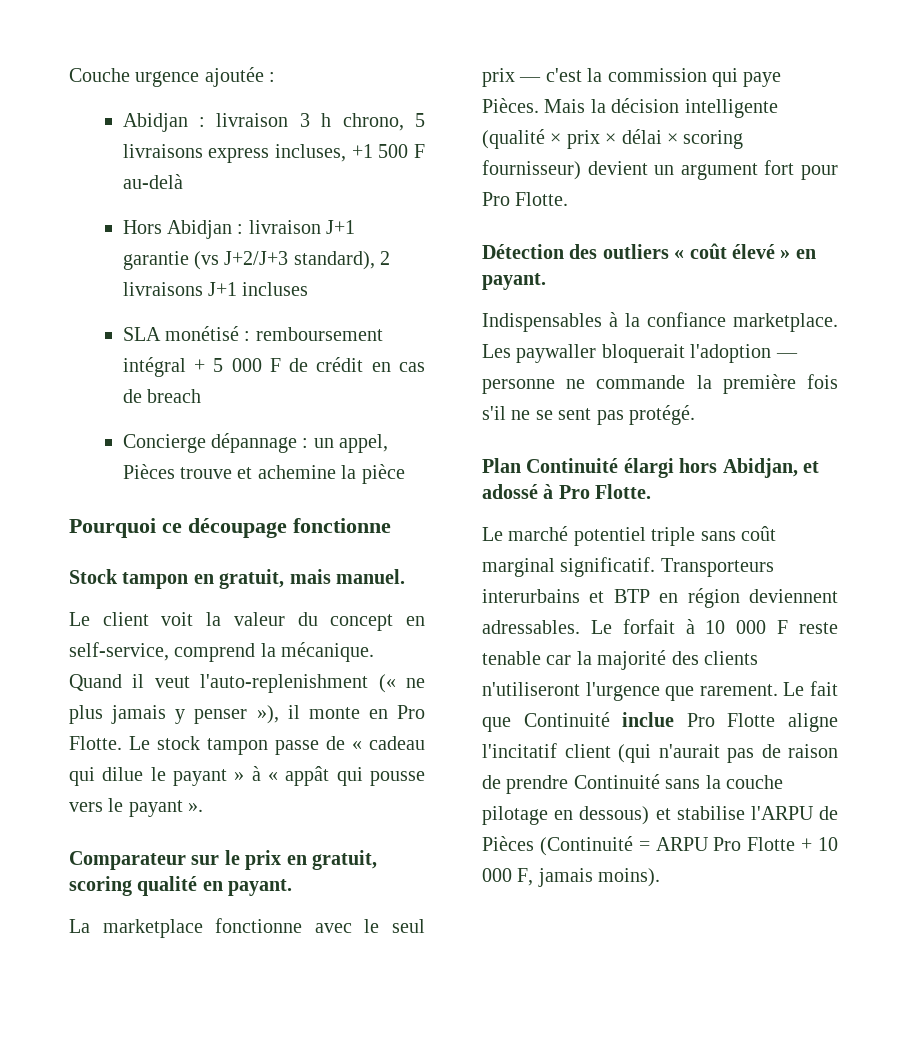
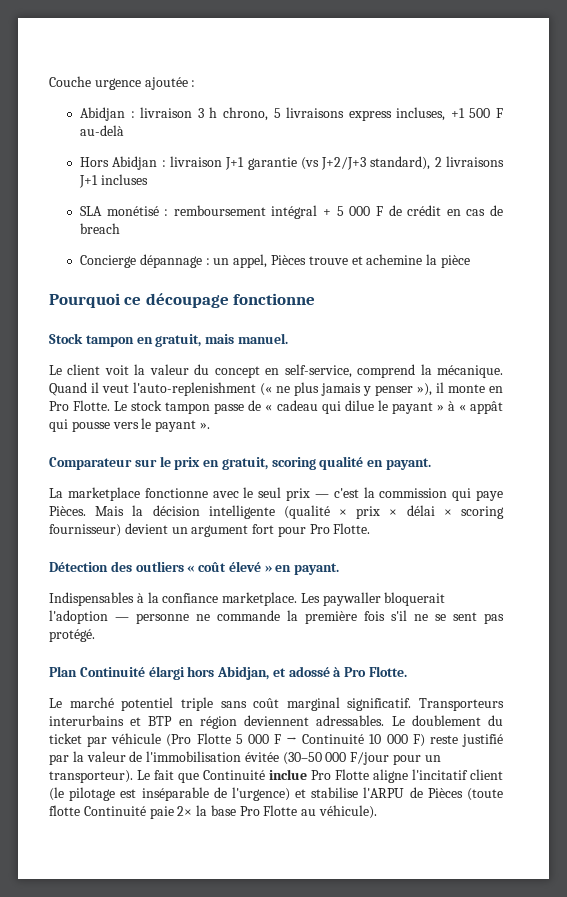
[622,619,838,634] [482,650,758,670] [482,682,778,701] forfait à 10 000 F reste tenable car la majorité des clients n'utiliseront l'urgence que rarement. -> [411,715,504,726] [49,733,504,747] [49,751,441,765] [49,770,133,783] doublement du ticket par véhicule (Pro Flotte 5 000 F → Continuité 10 000 F) reste justifié par la valeur de l'immobilisation évitée (30–50 000 F/jour pour un transporteur).
[618,744,838,763] [482,774,783,794] [482,806,650,825] (qui n'aurait pas de raison de prendre Continuité sans la couche pilotage en dessous) -> [49,787,290,801] (le pilotage est inséparable de l'urgence)
[539,836,838,856] [482,868,661,887] (Continuité = ARPU Pro Flotte + 10 000 F, jamais moins). -> [467,788,504,801] [49,805,378,819] (toute flotte Continuité paie 2× la base Pro Flotte au véhicule).

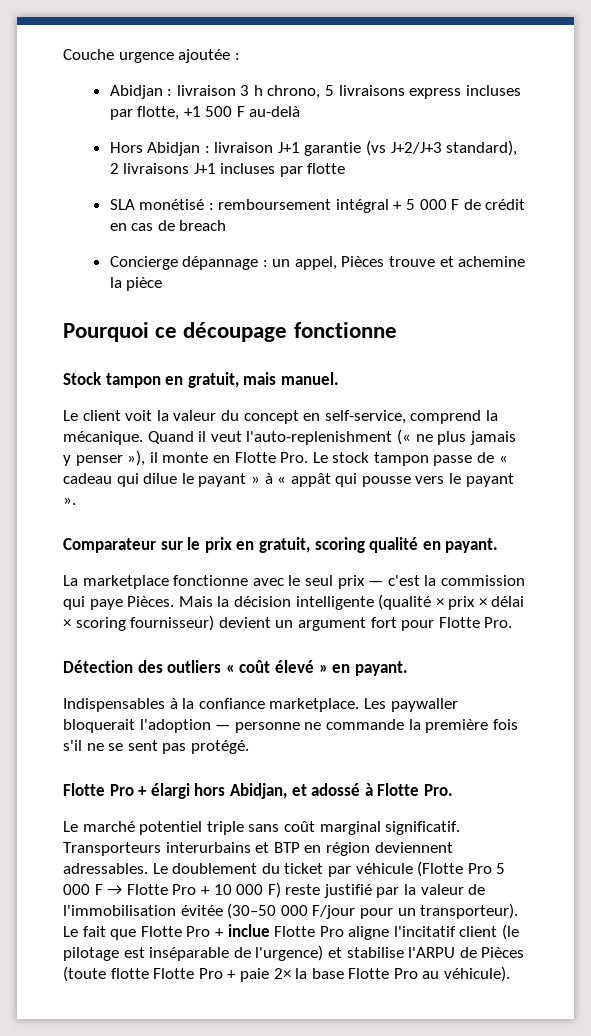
[396,107,446,121] incluses, -> [465,85,521,96] [109,106,180,120] incluses par flotte,
(148, 179) none -> [279,163,346,177] par flotte
[49,400,111,411] Pro Flotte. -> [234,452,309,463] Flotte Pro.
[309,523,371,534] Pro Flotte. -> [438,617,513,628] Flotte Pro.
[49,666,145,677] Plan Continuité -> [63,783,148,796] Flotte Pro +
[344,666,408,677] Pro Flotte. -> [377,783,453,796] Flotte Pro.
[166,733,231,747] (Pro Flotte -> [417,861,492,877] (Flotte Pro
[302,734,365,744] Continuité -> [126,884,210,895] Flotte Pro +
[203,769,369,780] Continuité inclue Pro Flotte -> [140,924,344,937] Flotte Pro + inclue Flotte Pro
[83,806,146,816] Continuité -> [153,968,237,979] Flotte Pro +
[239,805,298,816] Pro Flotte -> [348,968,418,979] Flotte Pro

